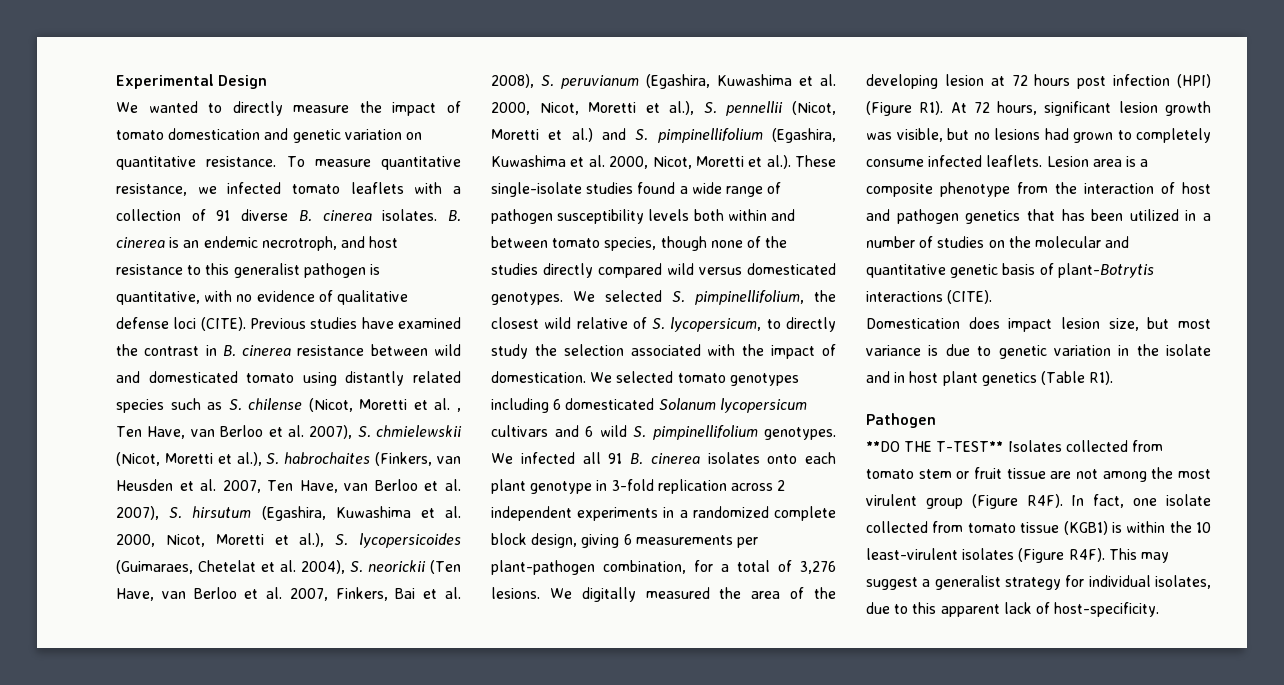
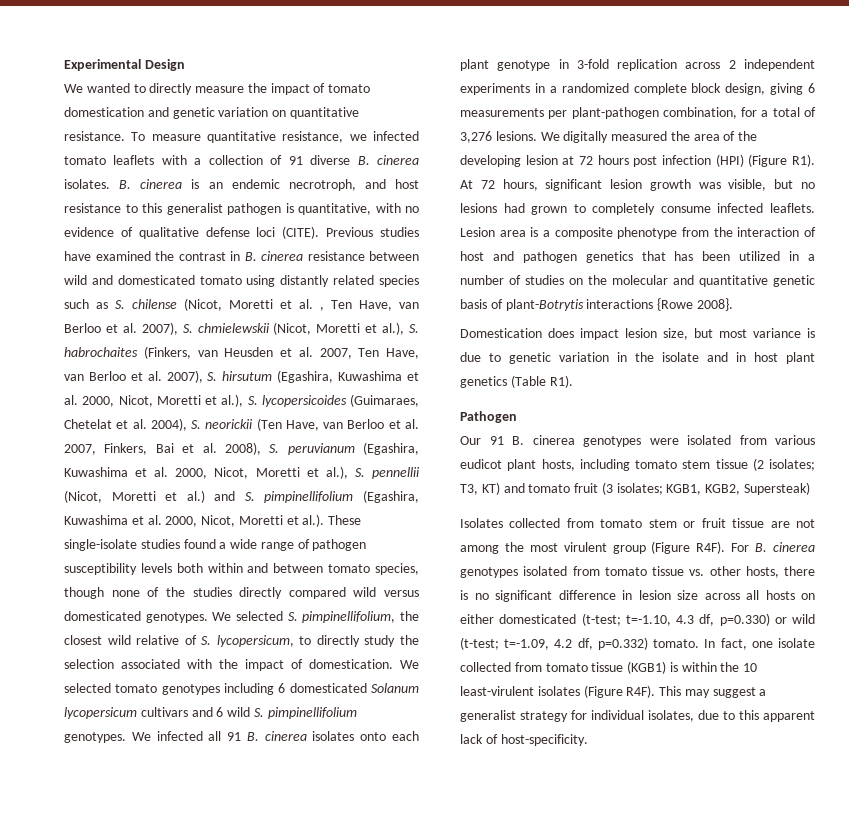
[947,290,993,304] (CITE). -> [657,298,733,311] {Rowe 2008}.
[866,441,1004,452] **DO THE T-TEST** -> [460,435,815,447] [460,458,815,471] [460,482,811,495] Our 91 B. cinerea genotypes were isolated from various eudicot plant hosts, including tomato stem tissue (2 isolates; T3, KT) and tomato fruit (3 isolates; KGB1, KGB2, Supersteak) //
(1063, 501) none -> [731,542,816,552] [460,566,815,578] [460,590,815,602] [460,613,815,626] [460,637,700,650] For B. cinerea genotypes isolated from tomato tissue vs. other hosts, there is no significant difference in lesion size across all hosts on either domesticated (t-test; t=-1.10, 4.3 df, p=0.330) or wild (t-test; t=-1.09, 4.2 df, p=0.332) tomato.

